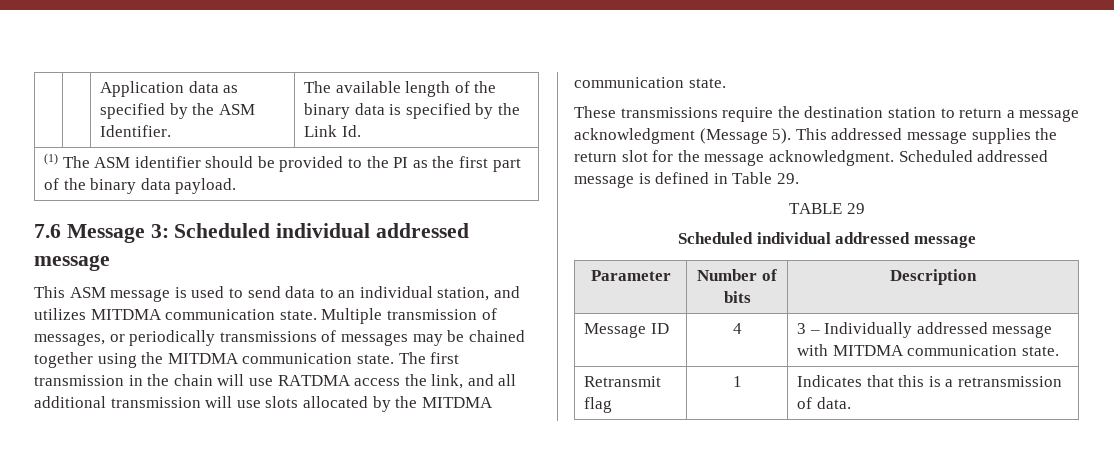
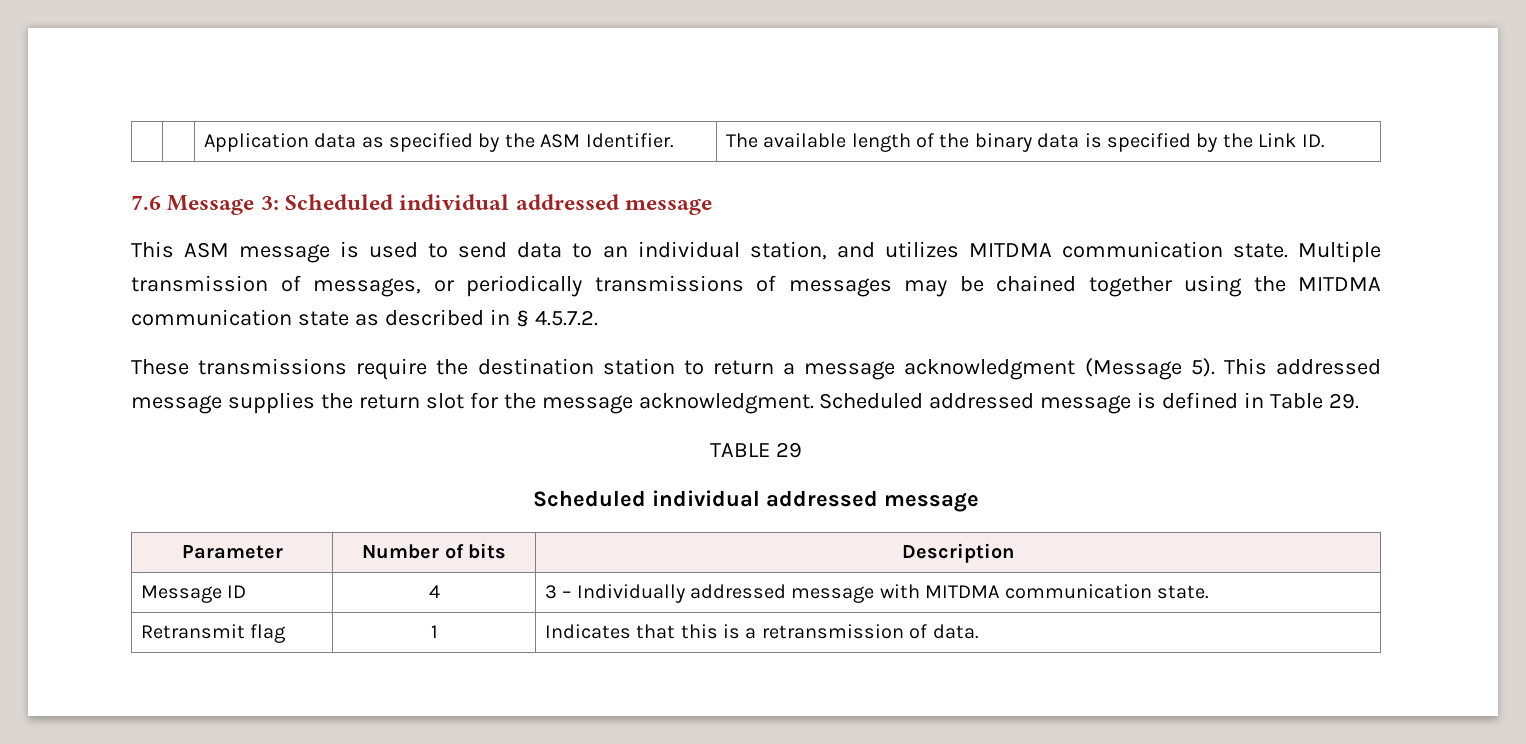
[341,125,361,137] [43,153,521,172] [43,178,237,194] Id. // (1) The ASM identifier should be provided to the PI as the first part of the binary data payload. -> [1301,134,1325,148] ID.
[356,352,460,364] [34,374,517,389] [34,396,493,412] [574,77,726,88] state. The first transmission in the chain will use RATDMA access the link, and all additional transmission will use slots allocated by the MITDMA communication state. -> [297,309,598,327] state as described in § 4.5.7.2.

